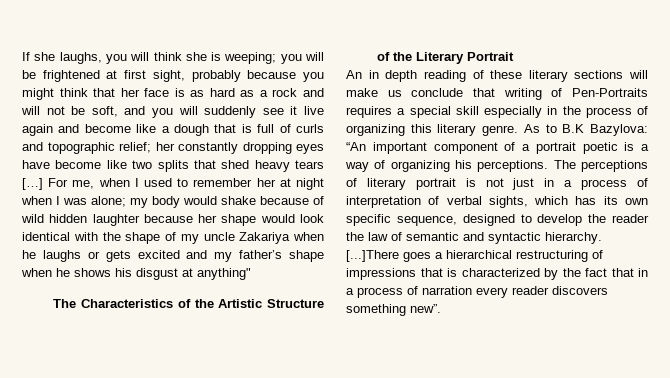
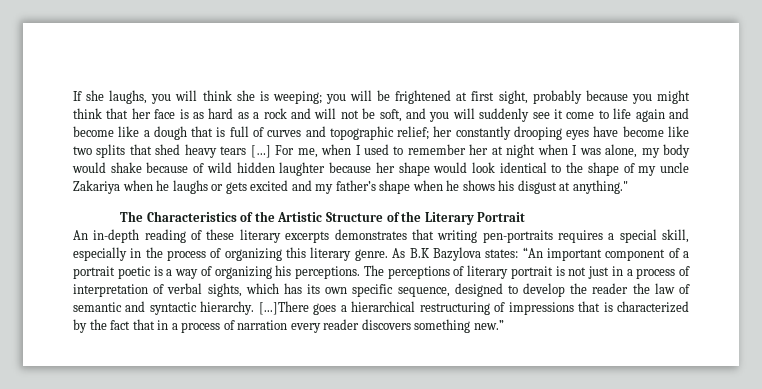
[304,106,324,115] live -> [566,108,632,119] come to life
[296,124,324,133] curls -> [267,130,302,137] curves
[242,142,292,154] dropping -> [513,126,562,140] drooping
[91,196,126,207] alone; -> [605,144,638,158] alone,
[73,232,98,241] with -> [551,164,562,173] to
[197,268,251,280] anything" -> [572,180,628,194] anything."
[368,70,418,82] in depth -> [93,229,140,243] in-depth
[574,70,648,79] [346,88,648,100] sections will make us conclude that writing of Pen-Portraits -> [285,229,553,243] excerpts demonstrates that writing pen-portraits
[455,106,479,115] skill -> [662,229,689,243] skill,
[545,124,648,136] to B.K Bazylova: -> [409,247,519,261] B.K Bazylova states:
[410,304,441,313] new”. -> [473,320,504,330] new.”

